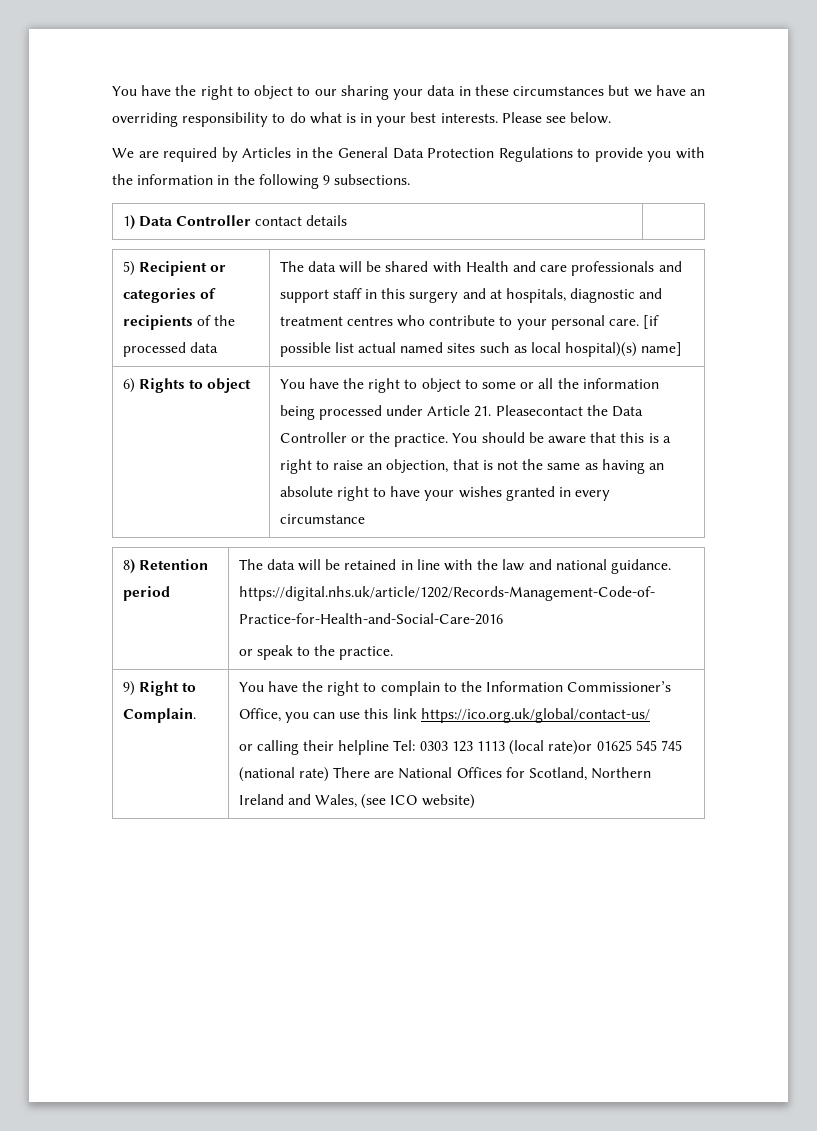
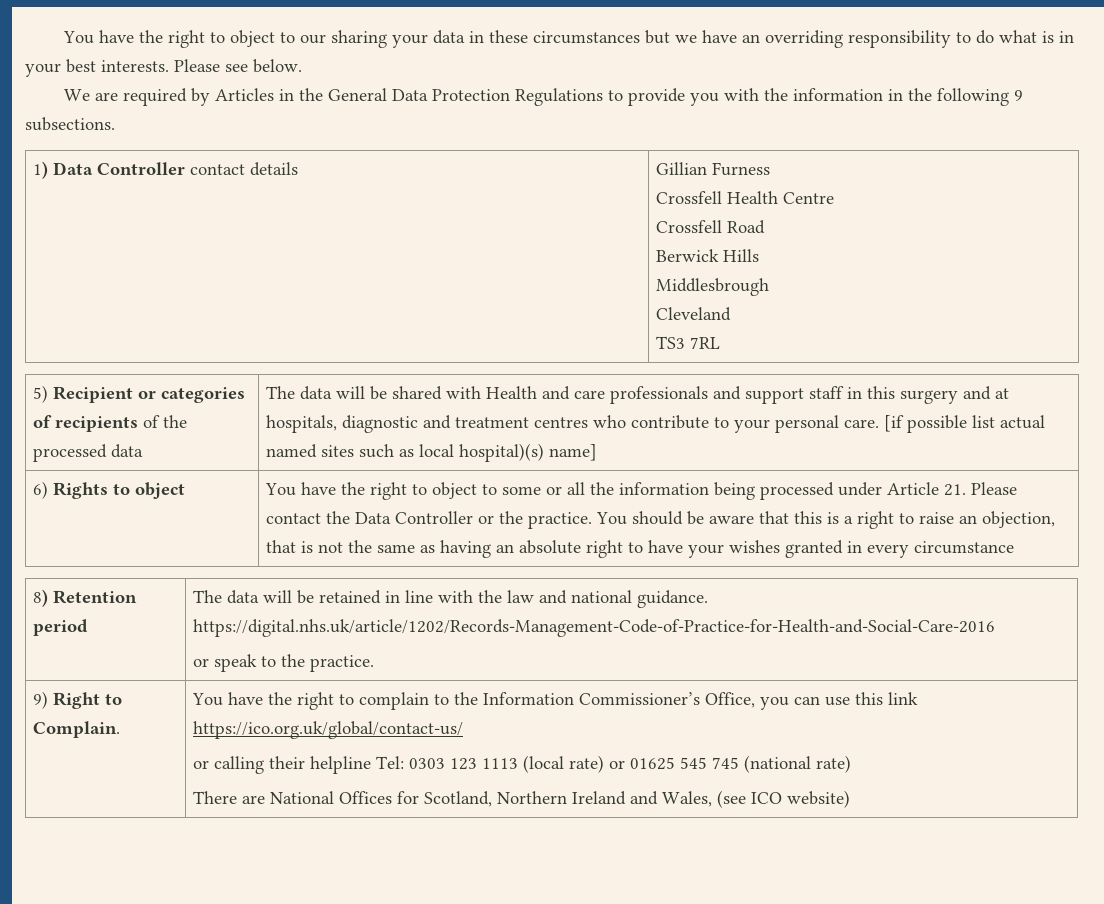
(348, 220) none -> [656,162,771,176] [656,191,835,204] [656,220,766,234] [656,249,760,262] [656,278,770,296] [656,307,732,321] [656,336,721,349] Gillian Furness // Crossfell Health Centre // Crossfell Road // Berwick Hills // Middlesbrough // Cleveland // TS3 7RL
[495,405,583,416] Pleasecontact -> [971,482,1018,495] [266,513,322,524] Please contact
[548,740,593,755] rate)or -> [569,755,626,773] rate) or
(329, 774) none -> (852, 764) //

